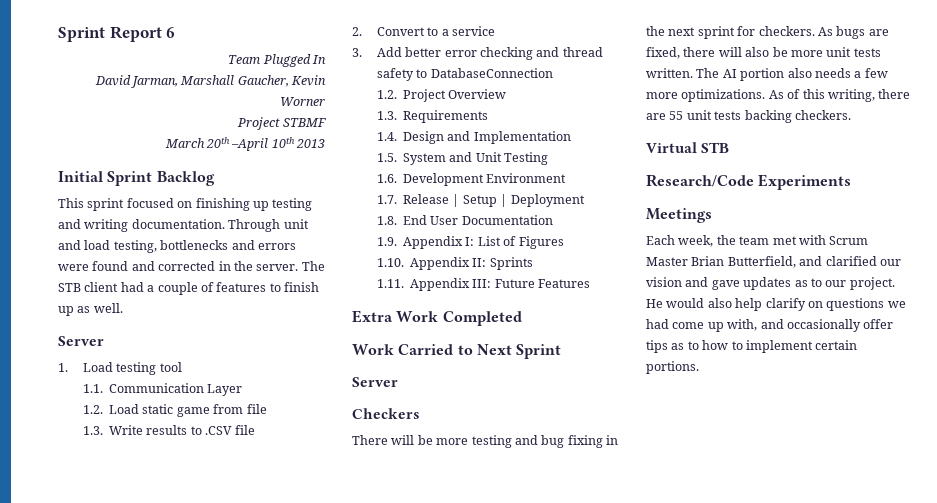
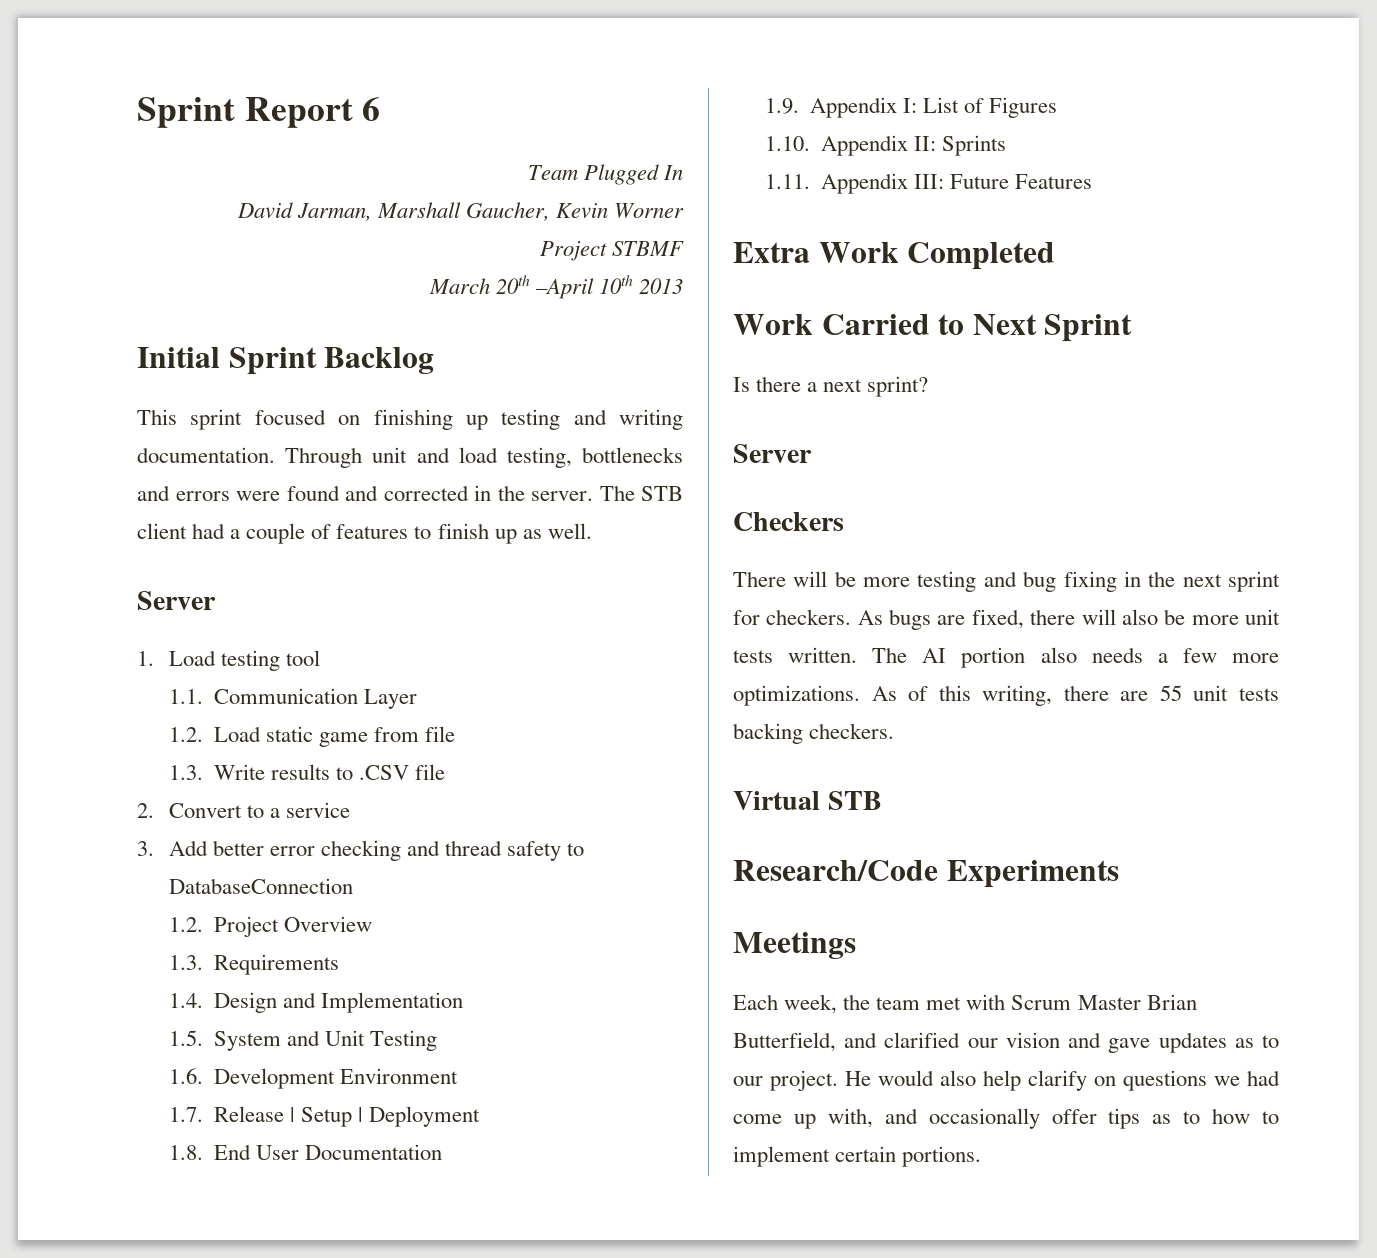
(562, 351) none -> [733,376,929,397] // Is there a next sprint?

